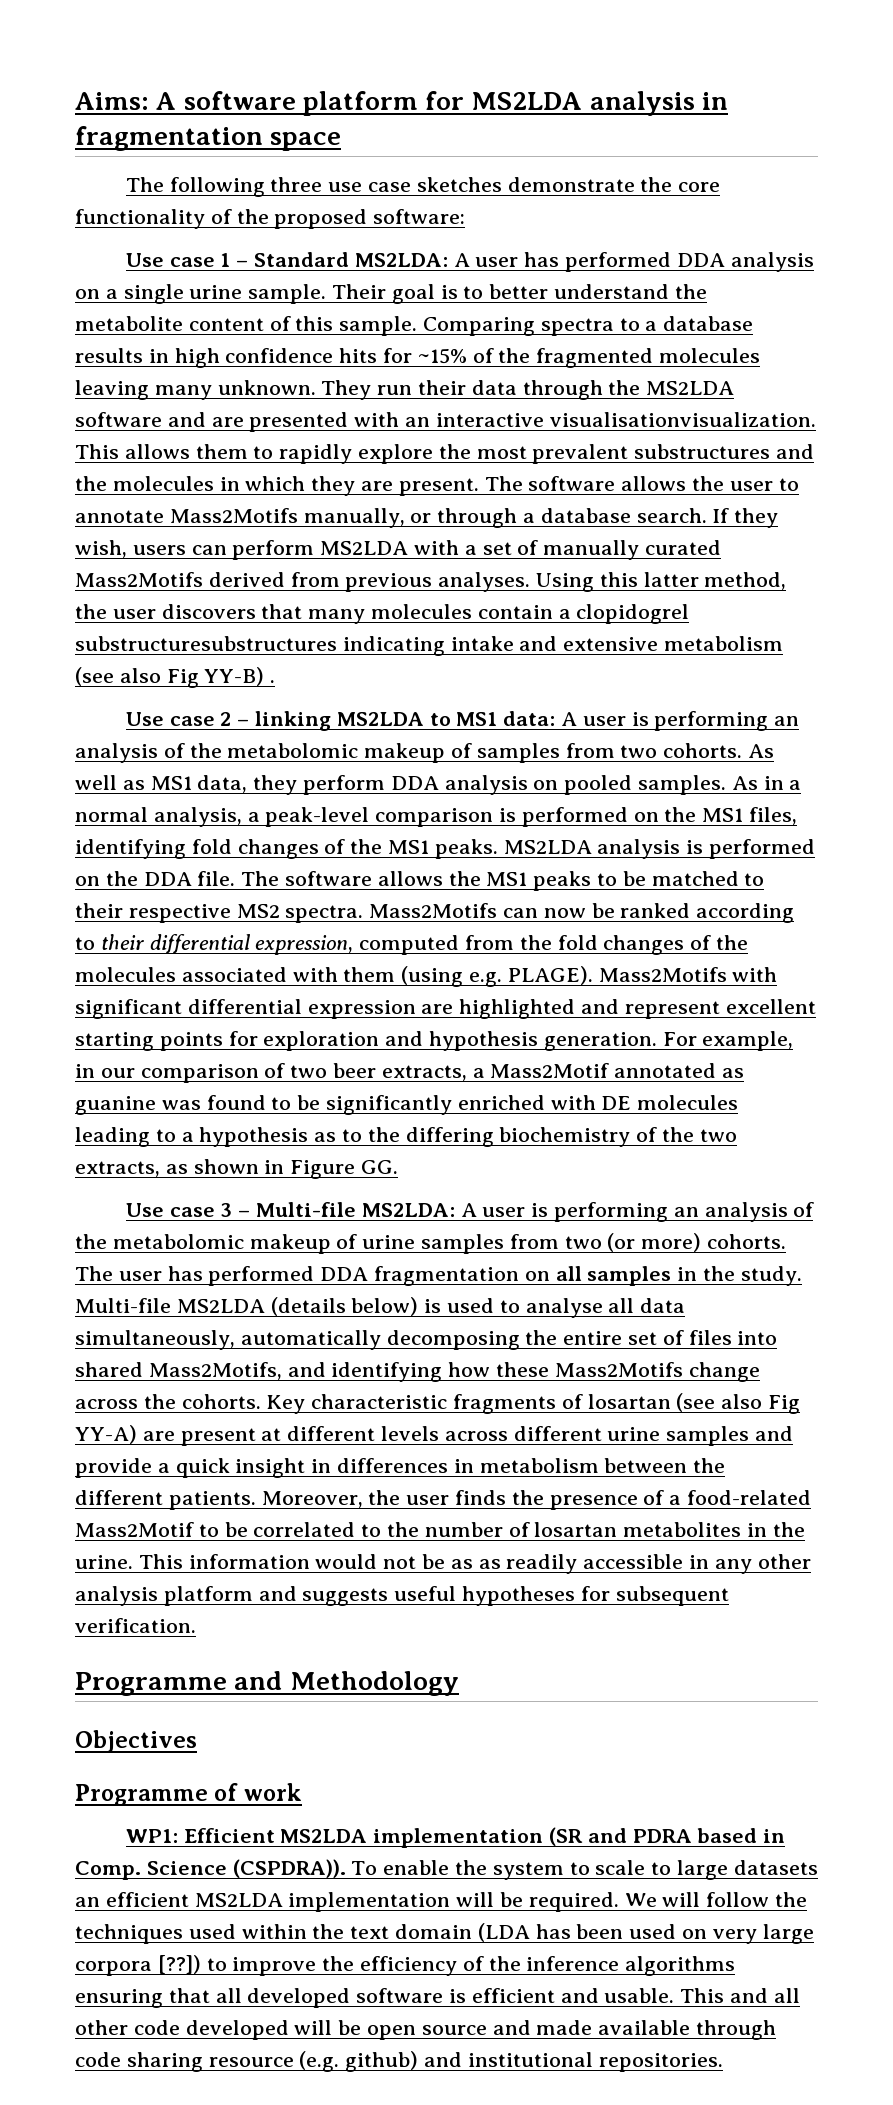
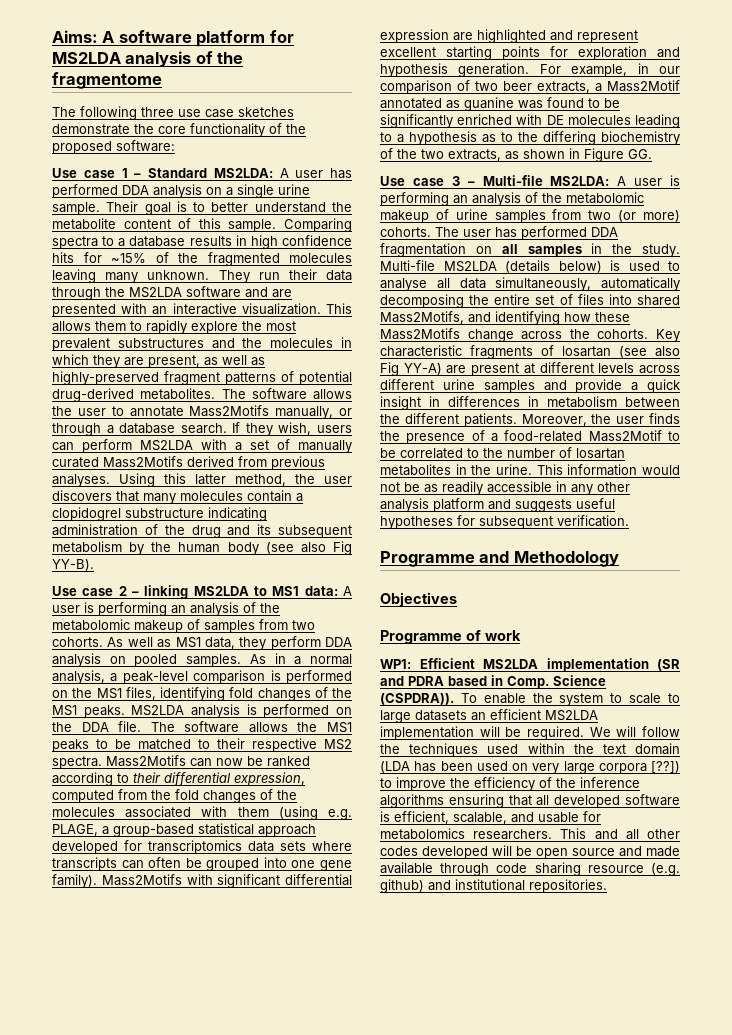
[702,92,729,110] [75,126,342,151] in fragmentation space -> [195,51,244,64] [52,72,162,89] of the fragmentome
[549,412,816,427] visualisationvisualization. -> [241,303,321,315] visualization.
[398,478,479,496] present. -> [148,355,265,368] [52,371,352,385] [52,388,216,402] present, as well as highly-preserved fragment patterns of potential drug-derived metabolites.
[75,636,784,656] [75,667,276,688] substructuresubstructures indicating intake and extensive metabolism (see also Fig YY-B) . -> [125,507,267,521] [52,524,352,538] [52,541,352,555] [52,559,94,571] substructure indicating administration of the drug and its subsequent metabolism by the human body (see also Fig YY-B).
[507,966,593,985] PLAGE). -> [52,823,316,837] [52,840,352,854] [52,857,352,871] [52,874,97,888] PLAGE, a group-based statistical approach developed for transcriptomics data sets where transcripts can often be grouped into one gene family).
[478,1559,501,1569] as -> (438, 488) none
[471,1988,675,2003] efficient and usable. -> [394,811,601,824] [380,828,553,840] efficient, scalable, and usable for metabolomics researchers.
[133,2020,180,2035] code -> [380,846,418,856] codes

